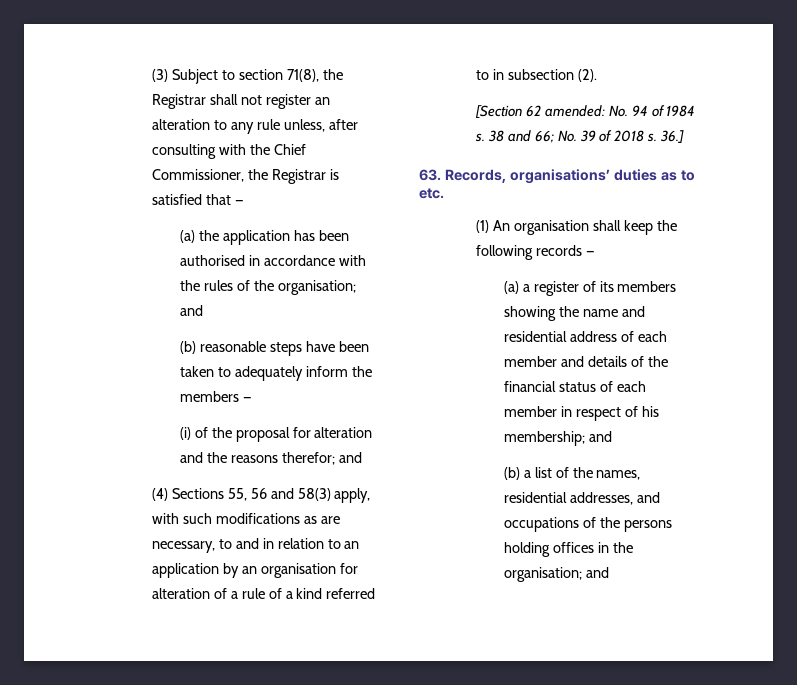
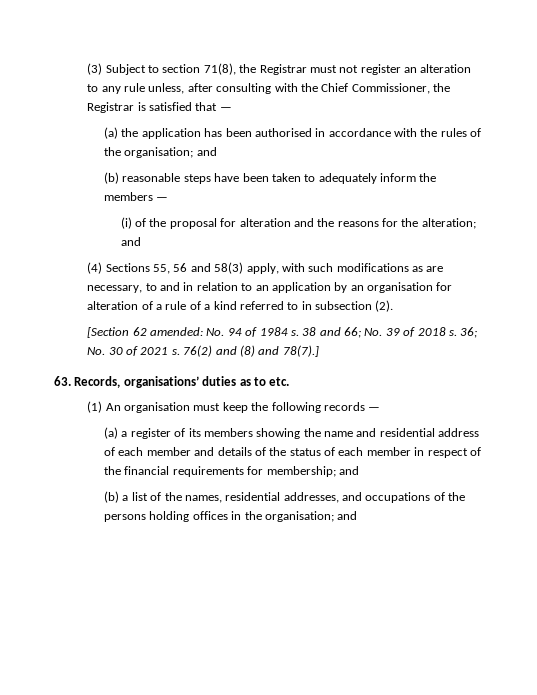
[209,94,238,105] shall -> [309,65,337,73] must
[281,452,335,465] therefor; -> [382,218,476,229] for the alteration;
[660,130,685,143] 36.] -> [460,327,478,338] [87,345,319,357] 36; No. 30 of 2021 s. 76(2) and (8) and 78(7).]
[592,220,621,231] shall -> [193,403,221,411] must
[503,381,556,392] financial -> (287, 451) none
[641,406,659,417] his -> [103,466,264,477] the financial requirements for

